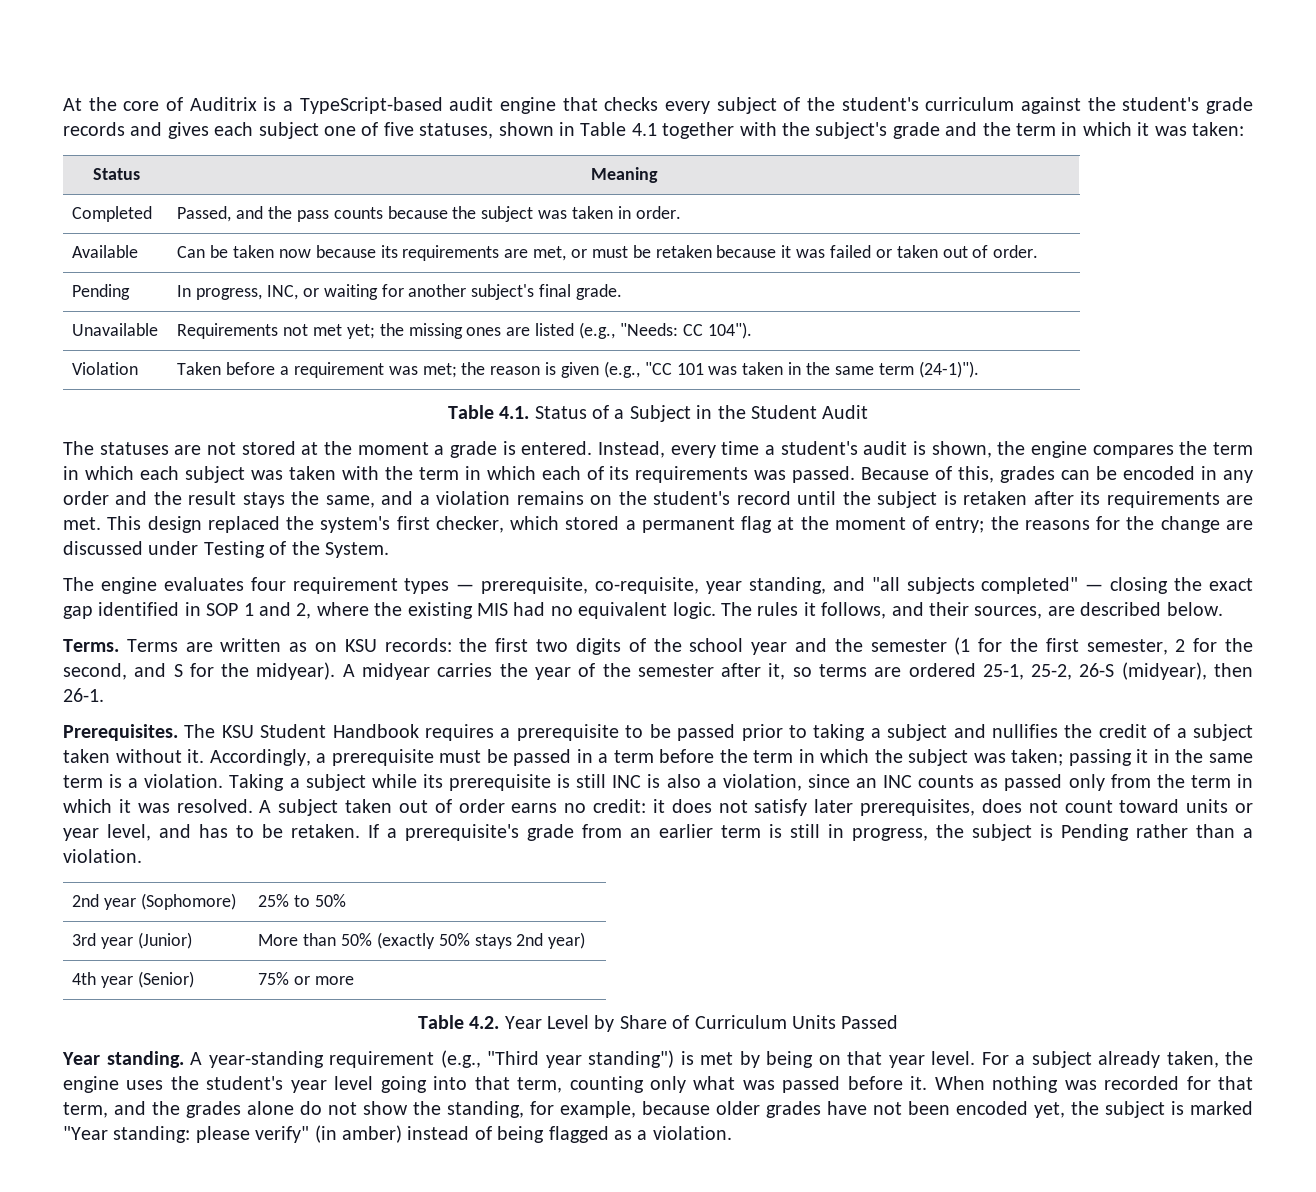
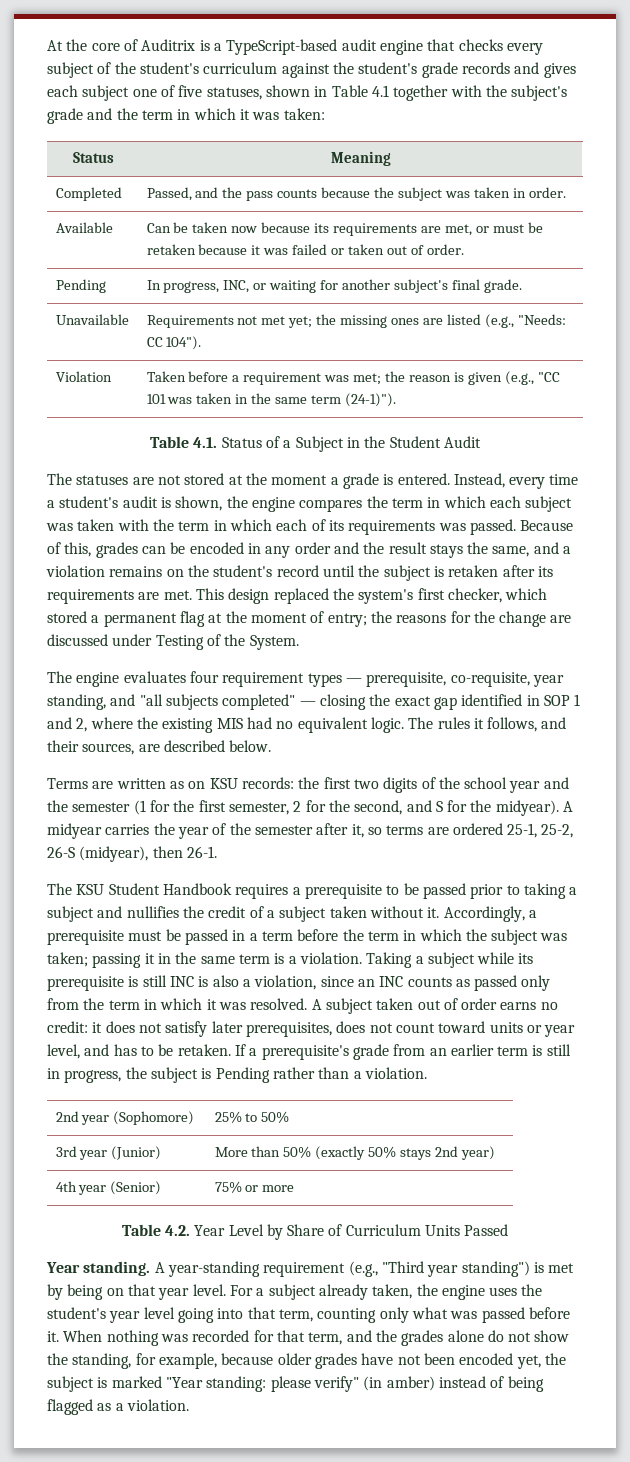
[63,639,119,652] Terms. -> (272, 746) none
[63,724,178,741] Prerequisites. -> (217, 852) none

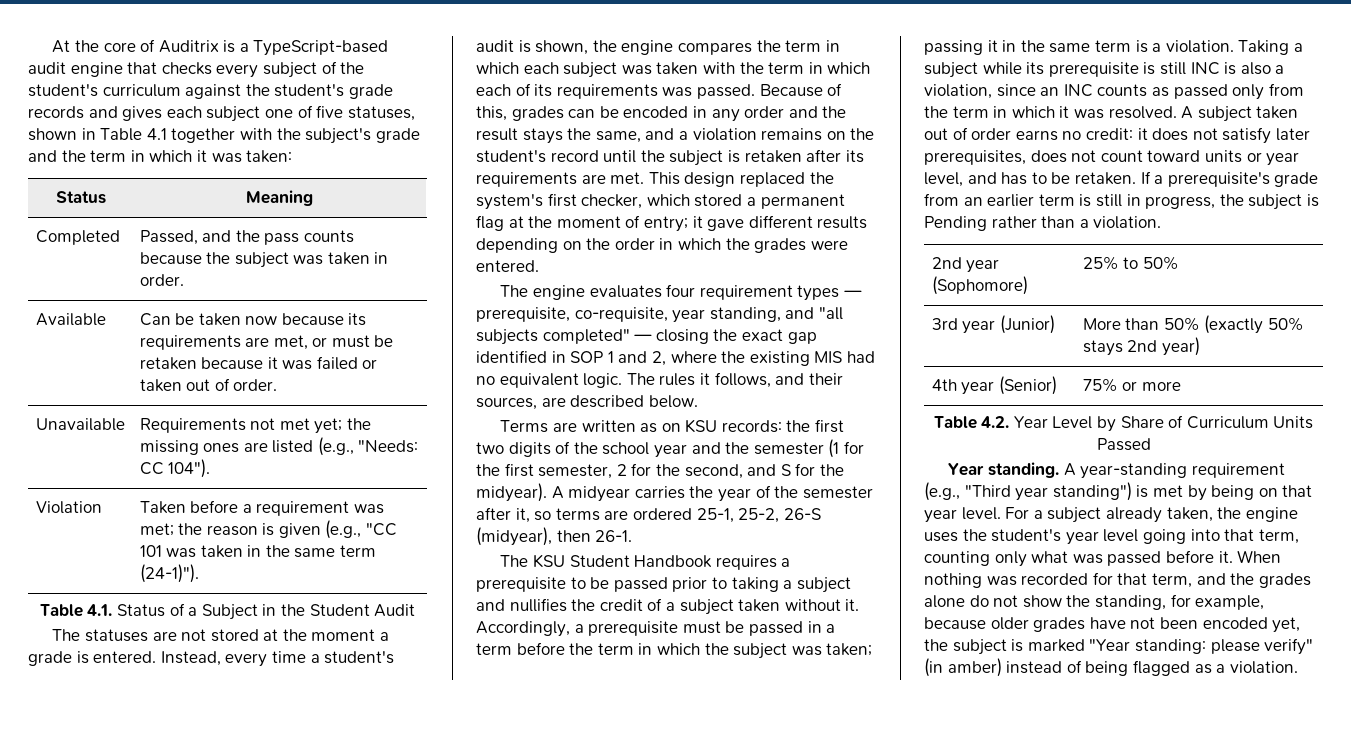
[55,279,106,293] [146,279,522,293] // Pending | In progress, INC, or waiting for another subject's final grade. -> (278, 385) none
[370,611,572,627] [47,634,299,650] the reasons for the change are discussed under Testing of the System. -> [692,215,868,231] [476,238,848,253] [476,260,539,272] it gave different results depending on the order in which the grades were entered.

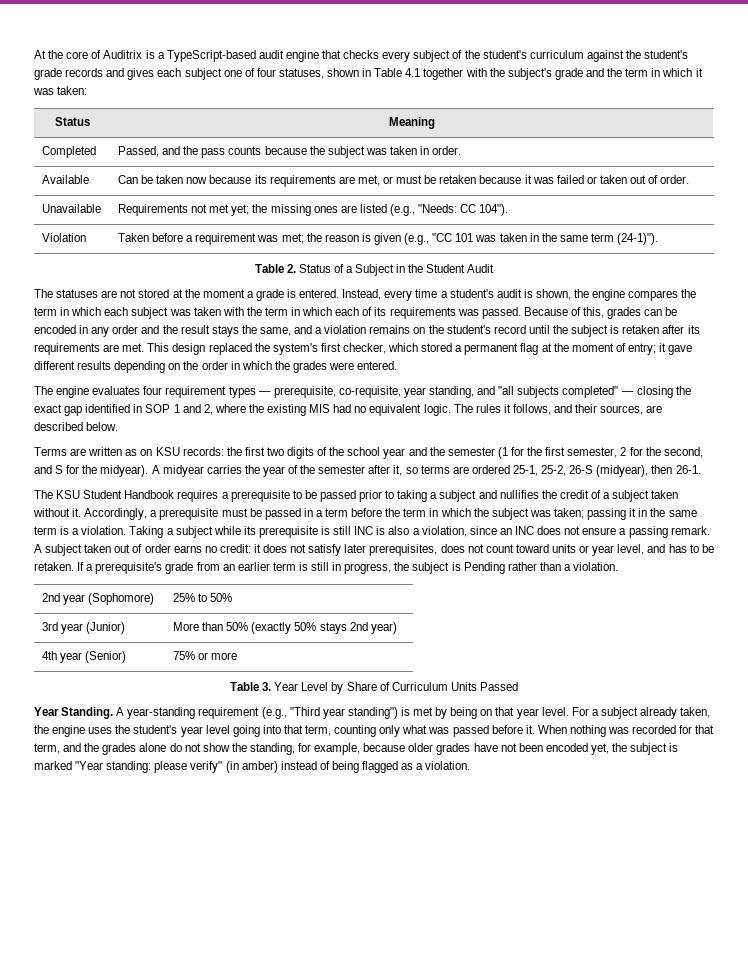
[316,105,344,118] five -> [256,68,276,77] four
[87,604,113,616] 4.1. -> [286,264,296,273] 2.
[1097,83,1304,100] [924,106,1177,119] counts as passed only from the term in which it was resolved. -> [537,526,710,538] does not ensure a passing remark.
[981,416,1010,428] 4.2. -> [262,682,272,691] 3.
[987,462,1059,478] standing. -> [61,707,114,719] Standing.

